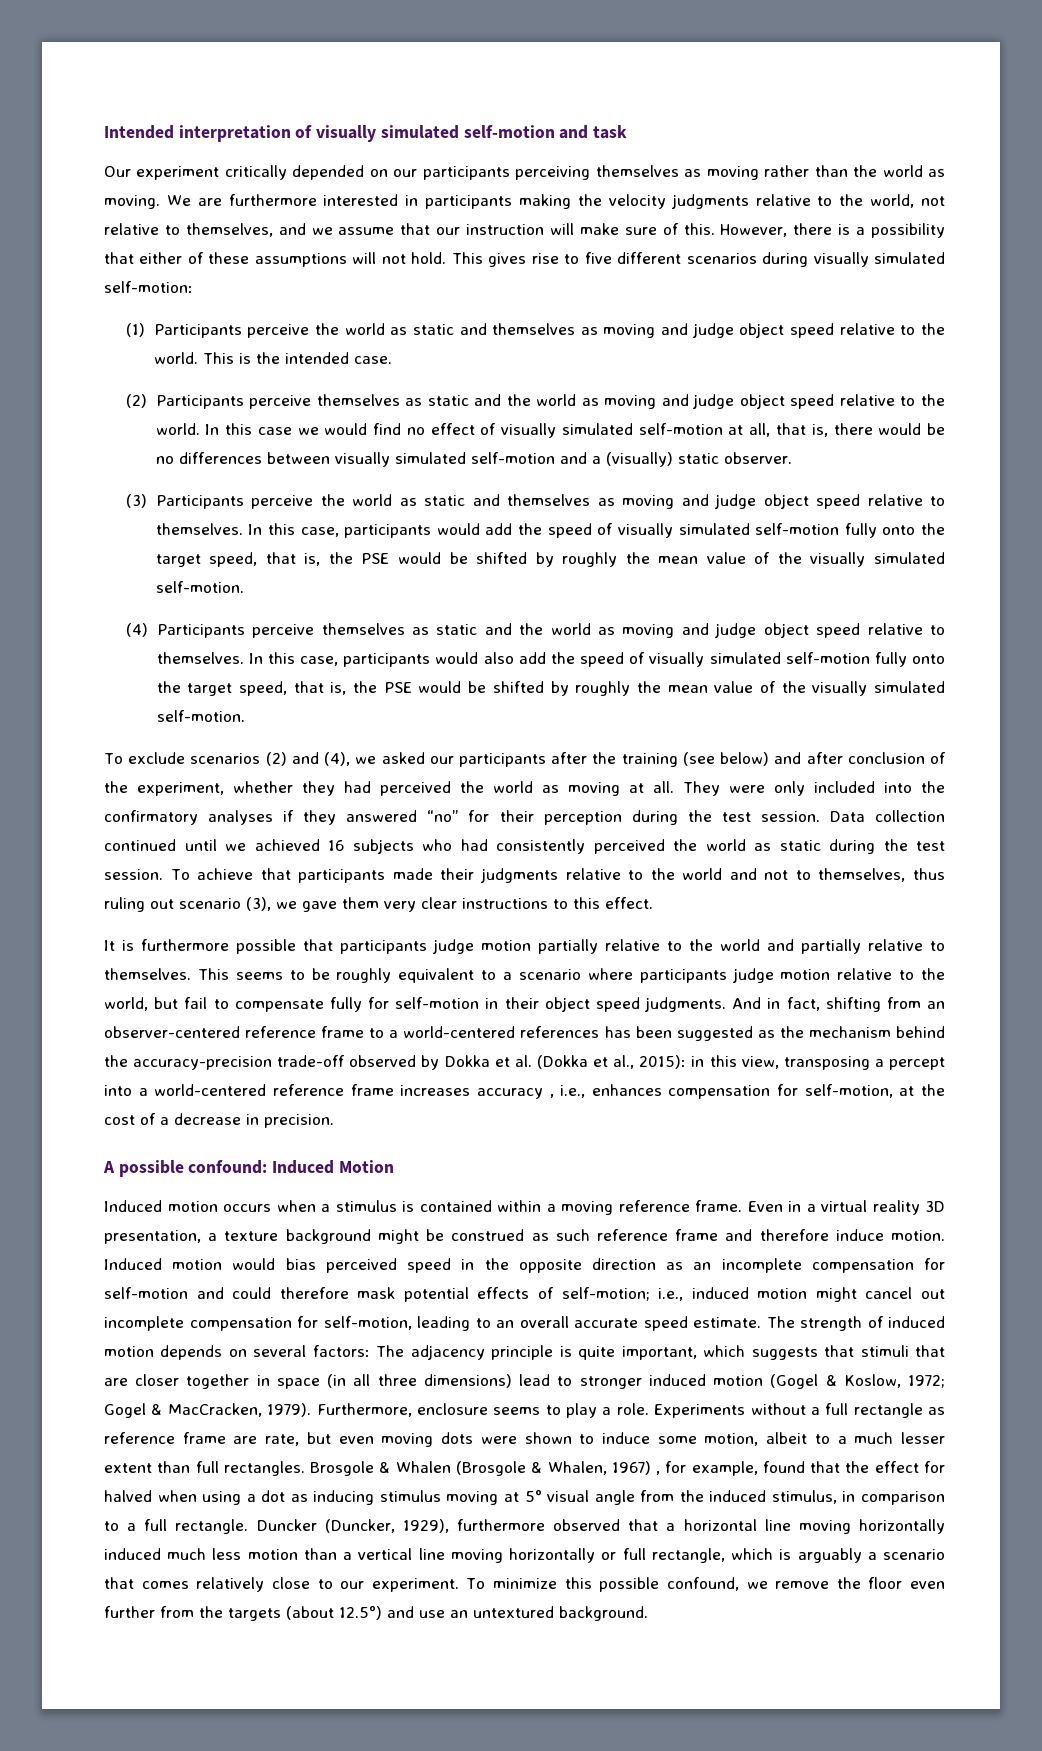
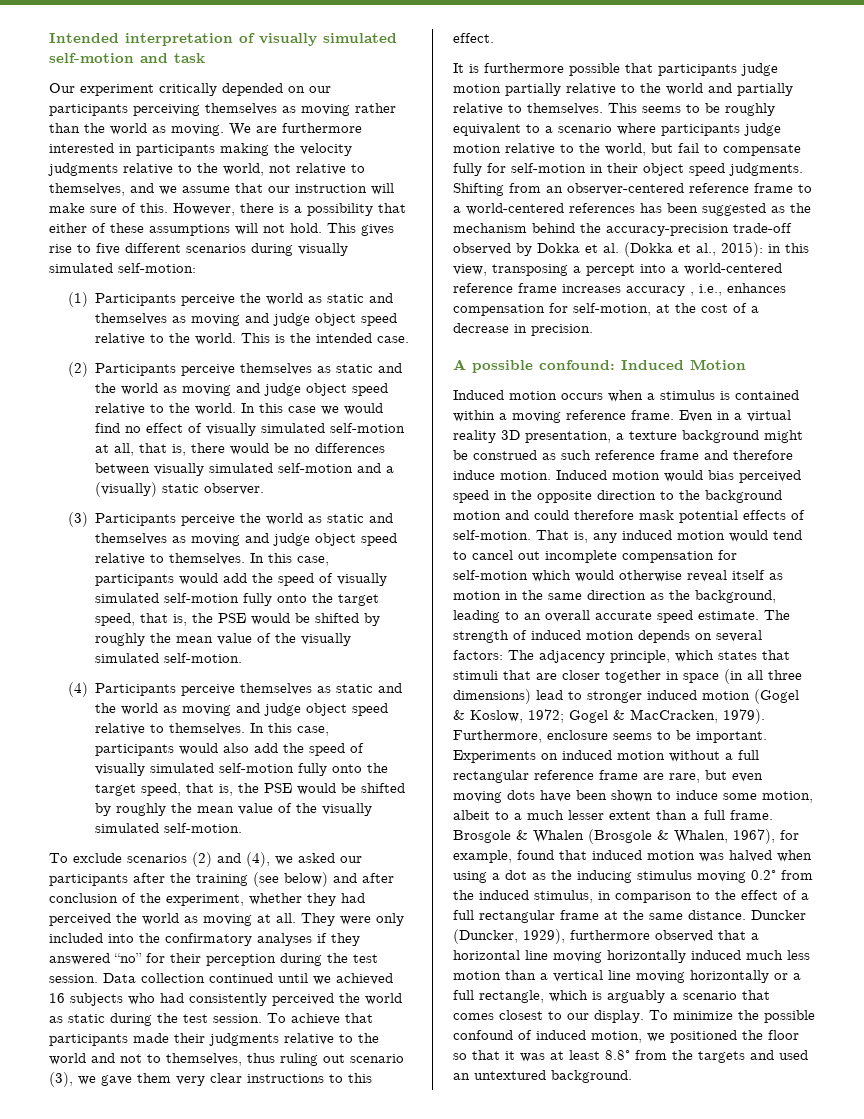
[732,997,881,1012] And in fact, shifting -> [453,183,504,196] Shifting
[666,1258,945,1273] [104,1287,188,1299] as an incomplete compensation for self-motion -> [660,490,782,503] [453,511,501,520] to the background motion
[561,1287,857,1302] self-motion; i.e., induced motion might -> [453,530,802,543] [453,551,467,560] self-motion. That is, any induced motion would tend to
[323,1316,412,1330] self-motion, -> [453,570,783,582] [453,590,776,603] self-motion which would otherwise reveal itself as motion in the same direction as the background,
[491,1345,818,1360] principle is quite important, which suggests -> [610,650,757,663] principle, which states
[566,1403,746,1418] play a role. Experiments -> [676,730,767,743] [453,750,665,763] be important. Experiments on induced motion
[853,1403,945,1418] rectangle as -> [453,770,529,783] rectangular
[265,1434,300,1446] rate, -> [669,773,700,783] rare,
[480,1436,517,1444] were -> [540,790,607,802] have been
[195,1461,305,1476] full rectangles. -> [691,810,773,820] a full frame.
[611,1461,661,1475] 1967) , -> [733,829,775,844] 1967),
[845,1461,946,1473] the effect for -> [592,850,724,862] induced motion was
(308, 1498) none -> [551,870,572,880] the
[503,1490,635,1505] at 5° visual angle -> [751,870,776,880] 0.2°
[127,1519,249,1534] a full rectangle. -> [715,890,809,900] [453,910,746,923] the effect of a full rectangular frame at the same distance.
(617, 1556) none -> [793,973,801,980] a
[196,1577,310,1592] relatively close -> [499,1010,543,1020] closest
[371,1578,459,1592] experiment. -> [594,1010,644,1023] display.
[564,1577,945,1592] [104,1606,445,1621] this possible confound, we remove the floor even further from the targets (about 12.5°) and use -> [738,1010,815,1023] [453,1030,799,1043] [453,1050,808,1063] the possible confound of induced motion, we positioned the floor so that it was at least 8.8° from the targets and used

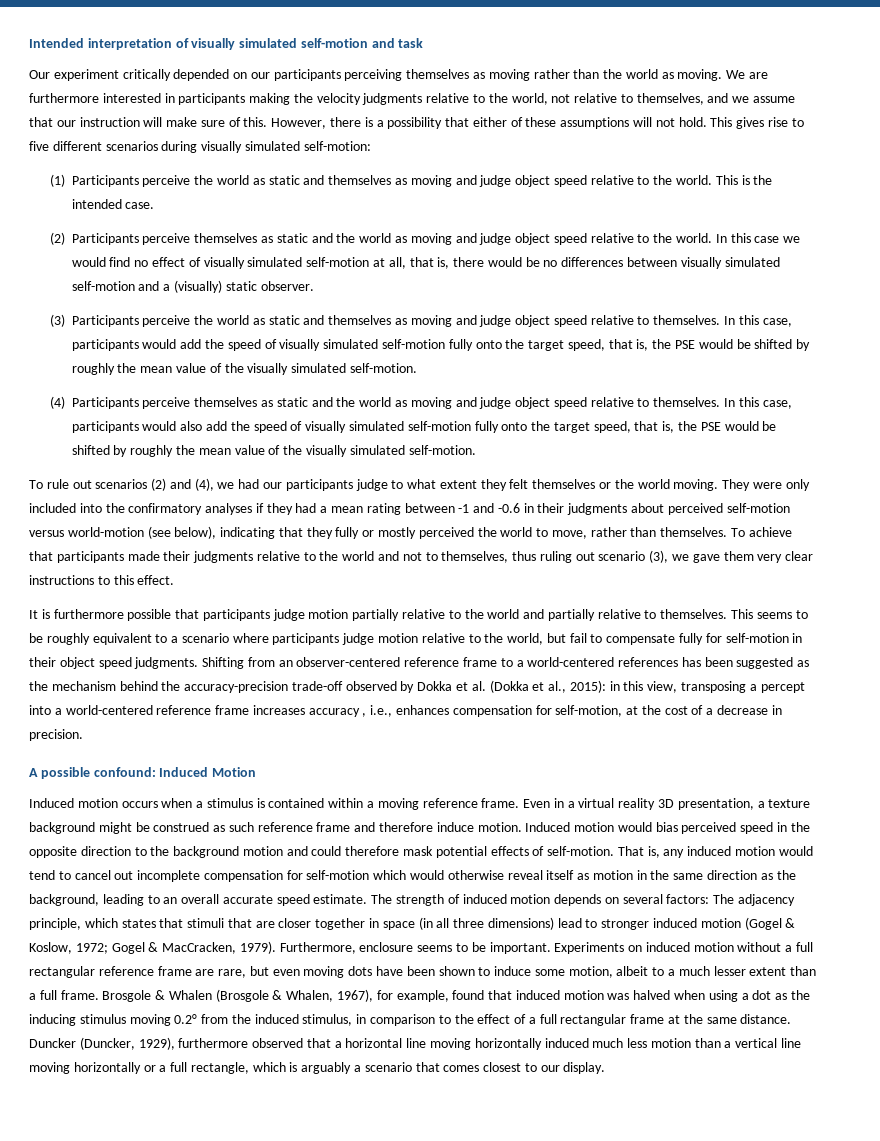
[73,853,122,863] exclude -> [46,479,92,489] rule out
[298,853,362,863] [49,872,394,887] [49,893,365,906] [49,913,296,926] asked our participants after the training (see below) and after conclusion of the experiment, whether they had perceived the world as moving at all. -> [238,479,719,491] had our participants judge to what extent they felt themselves or the world moving.
[49,953,378,966] [49,973,393,985] [49,993,402,1006] [49,1013,262,1026] answered “no” for their perception during the test session. Data collection continued until we achieved 16 subjects who had consistently perceived the world as static during the test session. -> [295,503,790,515] [29,526,728,539] had a mean rating between -1 and -0.6 in their judgments about perceived self-motion versus world-motion (see below), indicating that they fully or mostly perceived the world to move, rather than themselves.
[649,1010,815,1023] [453,1030,799,1043] [453,1050,808,1063] [453,1070,632,1083] To minimize the possible confound of induced motion, we positioned the floor so that it was at least 8.8° from the targets and used an untextured background. -> (606, 1068) none

